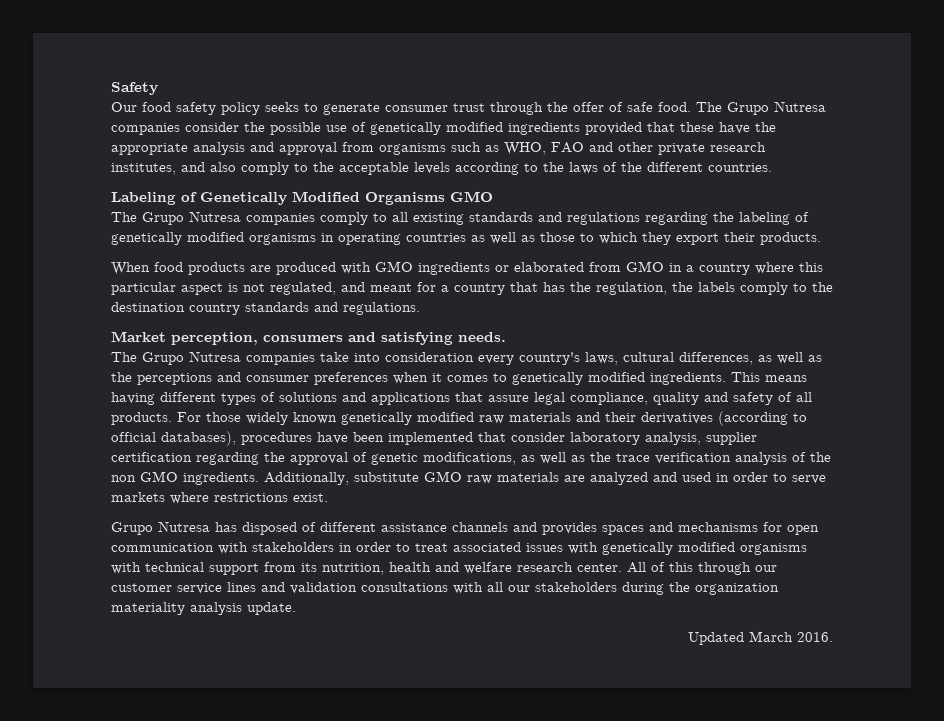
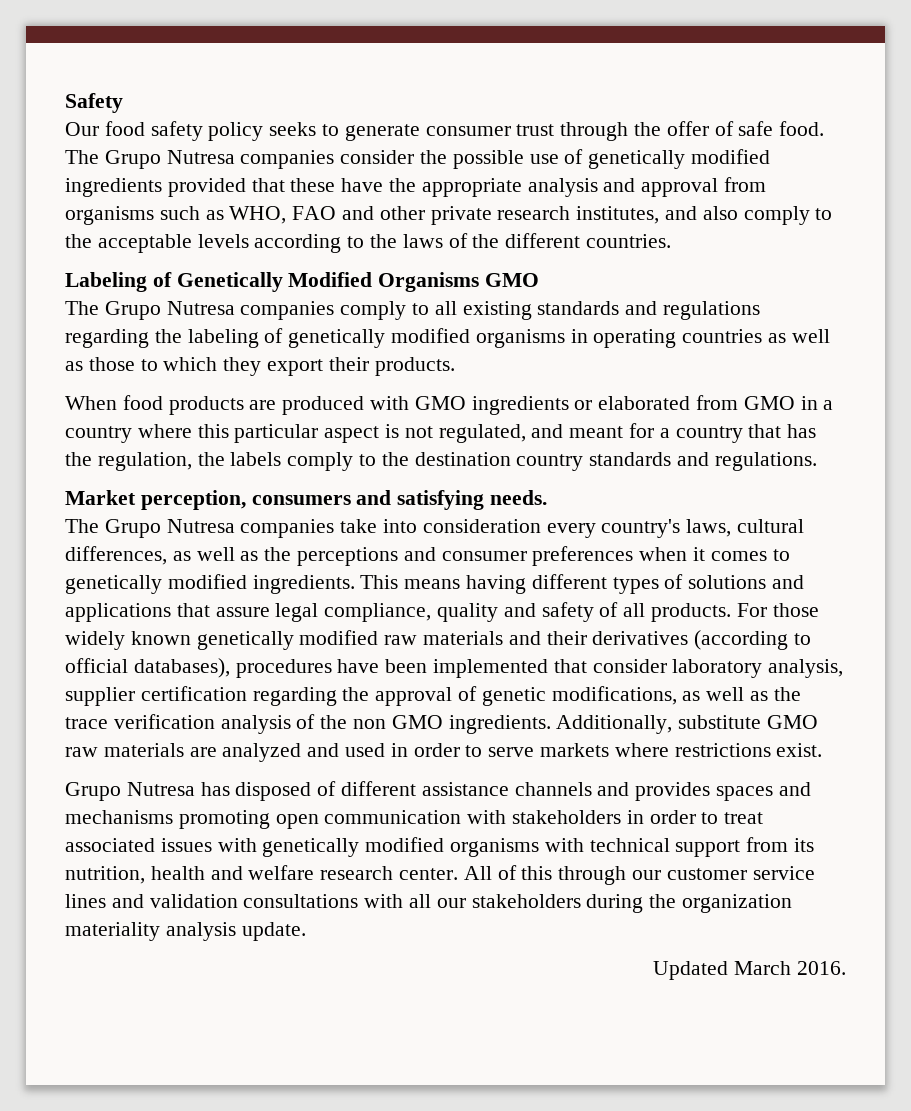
[763,522,782,532] for -> [178,810,270,829] promoting

